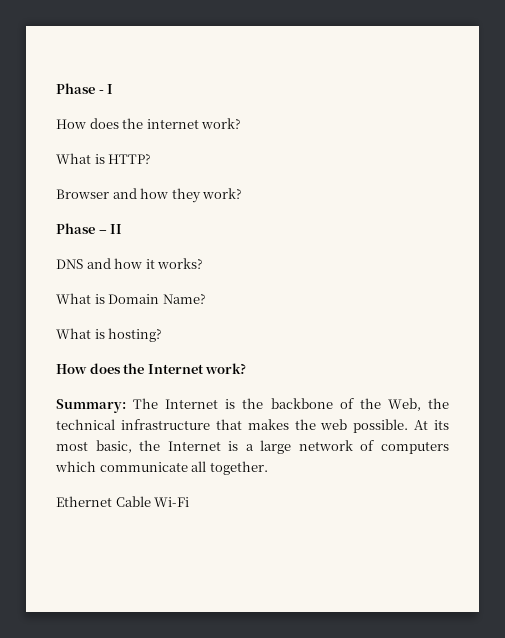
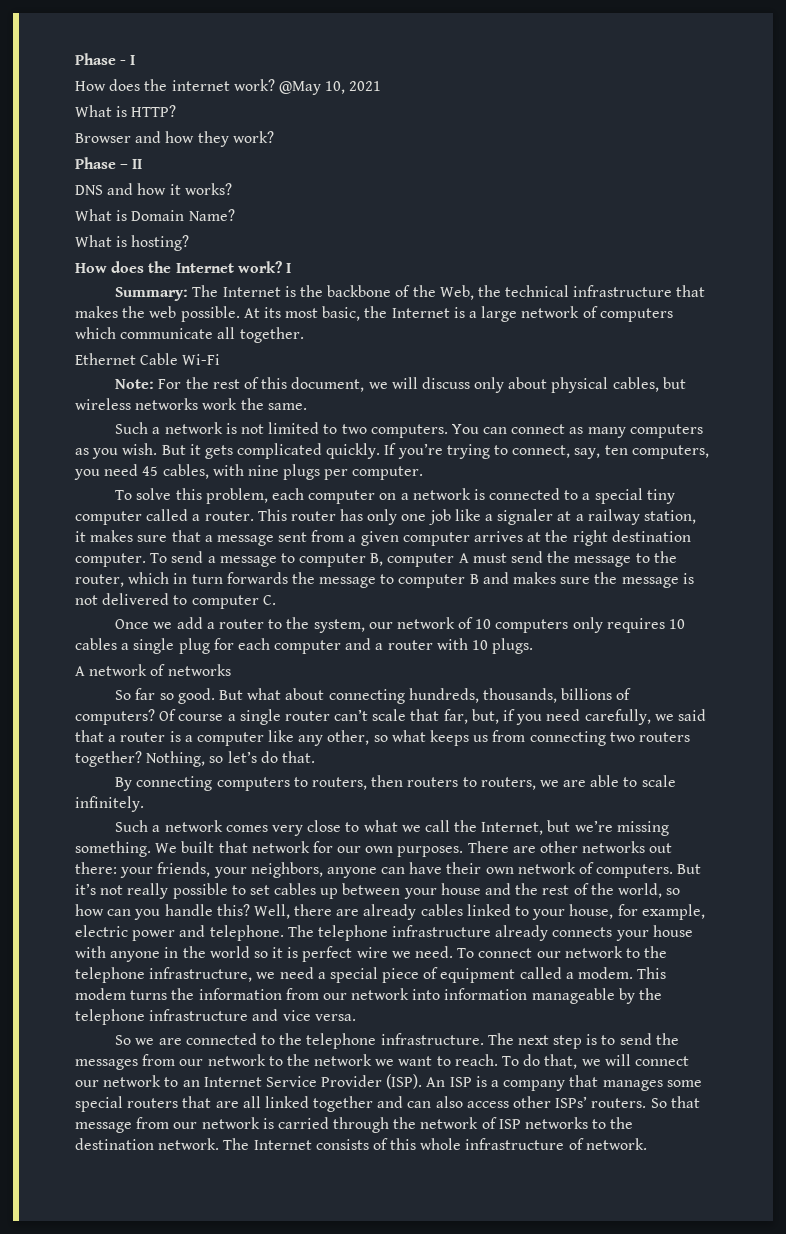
(242, 123) none -> [278,81,382,95] @May 10, 2021
(247, 368) none -> [285,263,291,273] I
(190, 502) none -> [115,377,686,393] [75,398,307,410] [115,422,703,438] [75,443,709,459] [74,464,424,480] [115,488,675,504] [75,509,696,525] [75,530,691,546] [75,551,677,567] [75,572,694,588] [75,593,276,609] [115,617,686,633] [75,638,534,654] [75,664,231,676] [115,688,632,704] [75,709,706,725] [75,730,690,746] [75,751,315,767] [115,775,676,791] [75,796,144,812] [115,820,669,836] [75,841,673,857] [75,862,702,878] [75,883,681,899] [75,904,705,920] [75,925,693,941] [75,946,668,962] [75,967,667,983] [75,988,663,1004] [75,1009,356,1025] [115,1033,679,1049] [75,1054,689,1070] [75,1074,702,1091] [75,1096,700,1112] [75,1117,634,1133] [75,1138,647,1150] // Note: For the rest of this document, we will discuss only about physical cables, but wireless networks work the same. // Such a network is not limited to two computers. You can connect as many computers as you wish. But it gets complicated quickly. If you’re trying to connect, say, ten computers, you need 45 cables, with nine plugs per computer. // To solve this problem, each computer on a network is connected to a special tiny computer called a router. This router has only one job like a signaler at a railway station, it makes sure that a message sent from a given computer arrives at the right destination computer. To send a message to computer B, computer A must send the message to the router, which in turn forwards the message to computer B and makes sure the message is not delivered to computer C. // Once we add a router to the system, our network of 10 computers only requires 10 cables a single plug for each computer and a router with 10 plugs. // A network of networks // So far so good. But what about connecting hundreds, thousands, billions of computers? Of course a single router can’t scale that far, but, if you need carefully, we said that a router is a computer like any other, so what keeps us from connecting two routers together? Nothing, so let’s do that. // By connecting computers to routers, then routers to routers, we are able to scale infinitely. // Such a network comes very close to what we call the Internet, but we’re missing something. We built that network for our own purposes. There are other networks out there: your friends, your neighbors, anyone can have their own network of computers. But it’s not really possible to set cables up between your house and the rest of the world, so how can you handle this? Well, there are already cables linked to your house, for example, electric power and telephone. The telephone infrastructure already connects your house with anyone in the world so it is perfect wire we need. To connect our network to the telephone infrastructure, we need a special piece of equipment called a modem. This modem turns the information from our network into information manageable by the telephone infrastructure and vice versa. // So we are connected to the telephone infrastructure. The next step is to send the messages from our network to the network we want to reach. To do that, we will connect our network to an Internet Service Provider (ISP). An ISP is a company that manages some special routers that are all linked together and can also access other ISPs’ routers. So that message from our network is carried through the network of ISP networks to the destination network. The Internet consists of this whole infrastructure of network.

